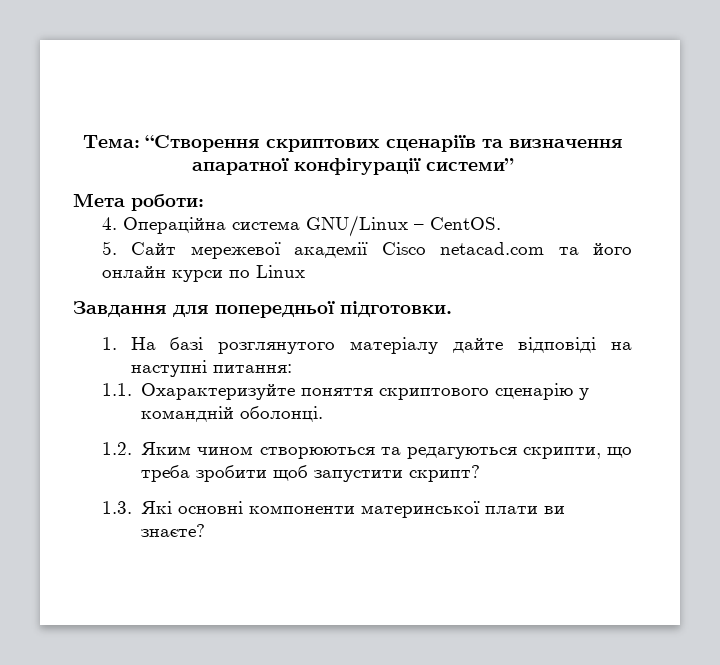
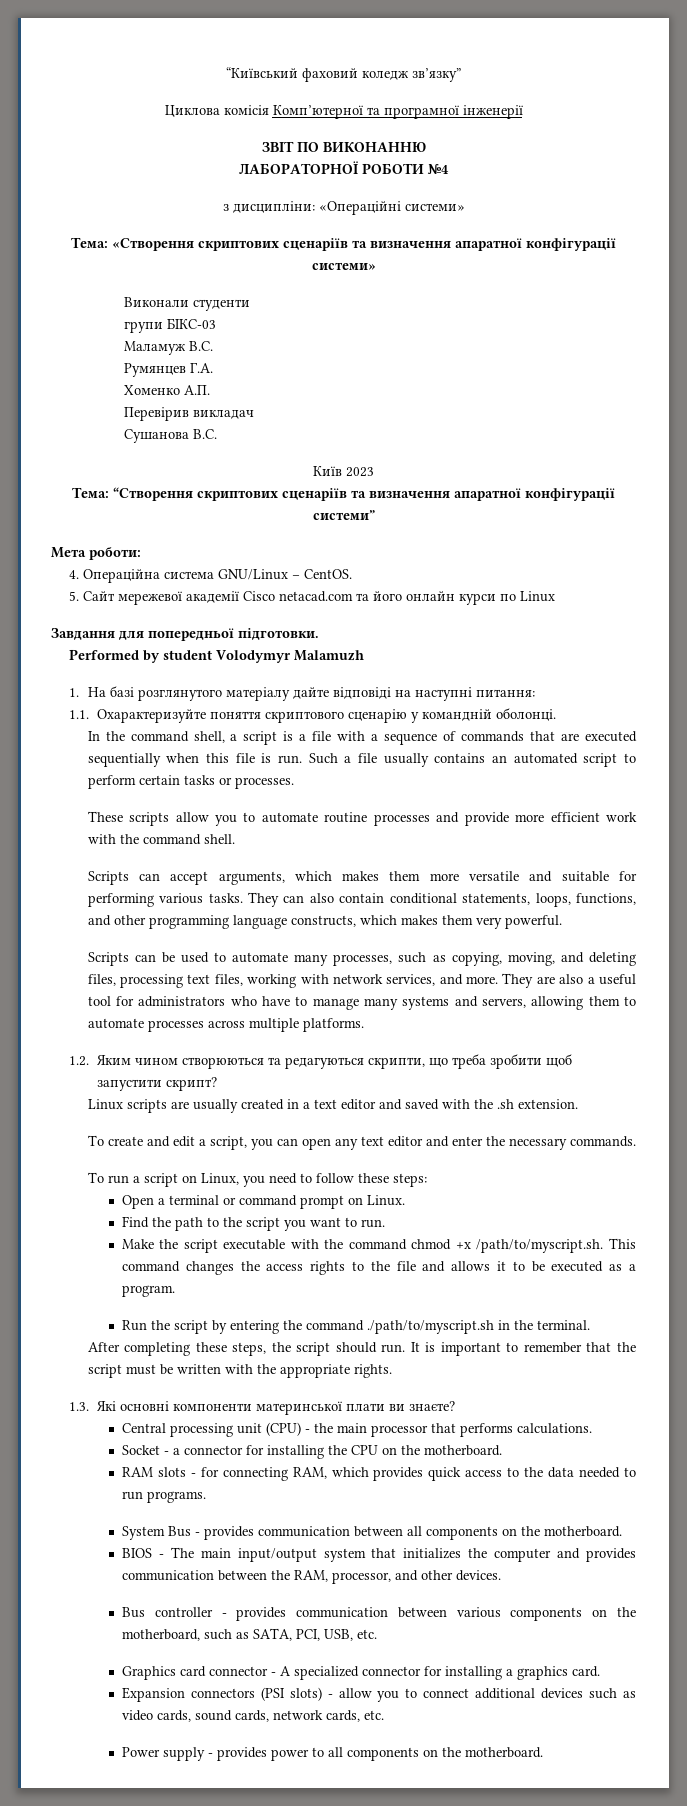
(82, 142) none -> [226,67,461,82] [164,105,523,119] [261,141,426,153] [239,161,449,174] [222,201,465,215] [71,237,616,251] [311,262,376,270] [124,297,251,311] [124,318,217,333] [124,341,214,355] [124,363,214,377] [124,385,211,395] [124,407,255,421] [124,429,218,443] [313,466,374,477] “Київський фаховий коледж зв’язку” // Циклова комісія Комп’ютерної та програмної інженерії // ЗВІТ ПО ВИКОНАННЮ // ЛАБОРАТОРНОЇ РОБОТИ №4 // з дисципліни: «Операційні системи» // Тема: «Створення скриптових сценаріїв та визначення апаратної конфігурації системи» // Виконали студенти // групи БІКС-03 // Маламуж В.С. // Румянцев Г.А. // Хоменко А.П. // Перевірив викладач // Сушанова В.С. // Київ 2023 //
(452, 309) none -> [69,649,365,663] // Performed by student Volodymyr Malamuzh
(324, 414) none -> [87,731,638,745] [87,753,637,767] [87,775,294,789] [87,811,637,826] [87,834,235,845] [87,871,637,885] [87,892,636,907] [87,915,562,929] [87,952,636,966] [87,973,636,988] [87,996,636,1010] [87,1018,364,1032] // In the command shell, a script is a file with a sequence of commands that are executed sequentially when this file is run. Such a file usually contains an automated script to perform certain tasks or processes. // These scripts allow you to automate routine processes and provide more efficient work with the command shell. // Scripts can accept arguments, which makes them more versatile and suitable for performing various tasks. They can also contain conditional statements, loops, functions, and other programming language constructs, which makes them very powerful. // Scripts can be used to automate many processes, such as copying, moving, and deleting files, processing text files, working with network services, and more. They are also a useful tool for administrators who have to manage many systems and servers, allowing them to automate processes across multiple platforms.
(481, 473) none -> [87,1099,578,1113] [87,1135,636,1150] [87,1172,427,1187] [121,1195,405,1209] [121,1216,385,1231] [121,1238,636,1253] [121,1261,636,1275] [121,1285,175,1297] [121,1320,590,1334] [87,1342,636,1356] [87,1364,392,1378] // Linux scripts are usually created in a text editor and saved with the .sh extension. // To create and edit a script, you can open any text editor and enter the necessary commands. // To run a script on Linux, you need to follow these steps: // Open a terminal or command prompt on Linux. // Find the path to the script you want to run. // Make the script executable with the command chmod +x /path/to/myscript.sh. This command changes the access rights to the file and allows it to be executed as a program. // Run the script by entering the command ./path/to/myscript.sh in the terminal. // After completing these steps, the script should run. It is important to remember that the script must be written with the appropriate rights.
(206, 530) none -> [121,1422,592,1437] [121,1445,502,1459] [121,1467,636,1481] [121,1491,206,1503] [121,1526,622,1540] [121,1547,636,1562] [121,1570,501,1584] [121,1607,636,1621] [121,1628,377,1641] [121,1666,600,1680] [121,1687,636,1702] [121,1710,384,1722] [121,1747,543,1761] // Central processing unit (CPU) - the main processor that performs calculations. // Socket - a connector for installing the CPU on the motherboard. // RAM slots - for connecting RAM, which provides quick access to the data needed to run programs. // System Bus - provides communication between all components on the motherboard. // BIOS - The main input/output system that initializes the computer and provides communication between the RAM, processor, and other devices. // Bus controller - provides communication between various components on the motherboard, such as SATA, PCI, USB, etc. // Graphics card connector - A specialized connector for installing a graphics card. // Expansion connectors (PSI slots) - allow you to connect additional devices such as video cards, sound cards, network cards, etc. // Power supply - provides power to all components on the motherboard.

